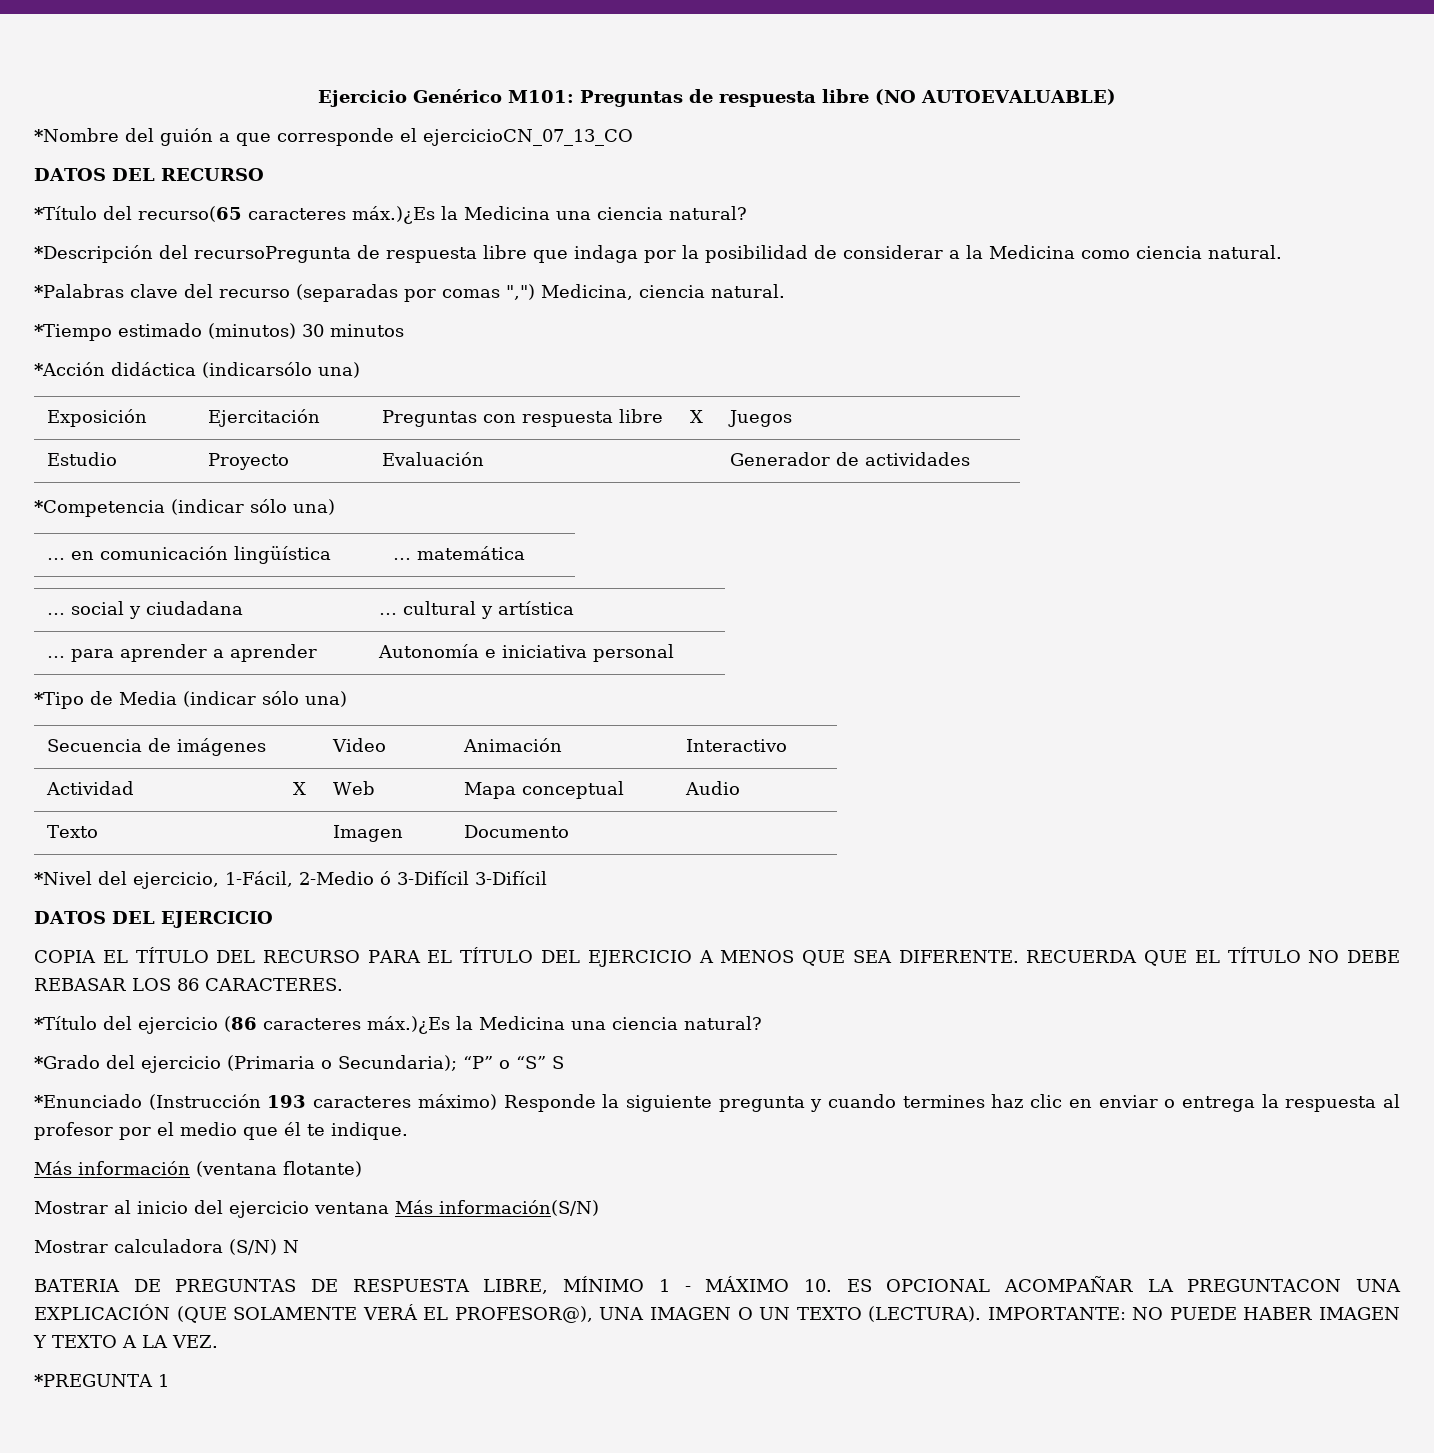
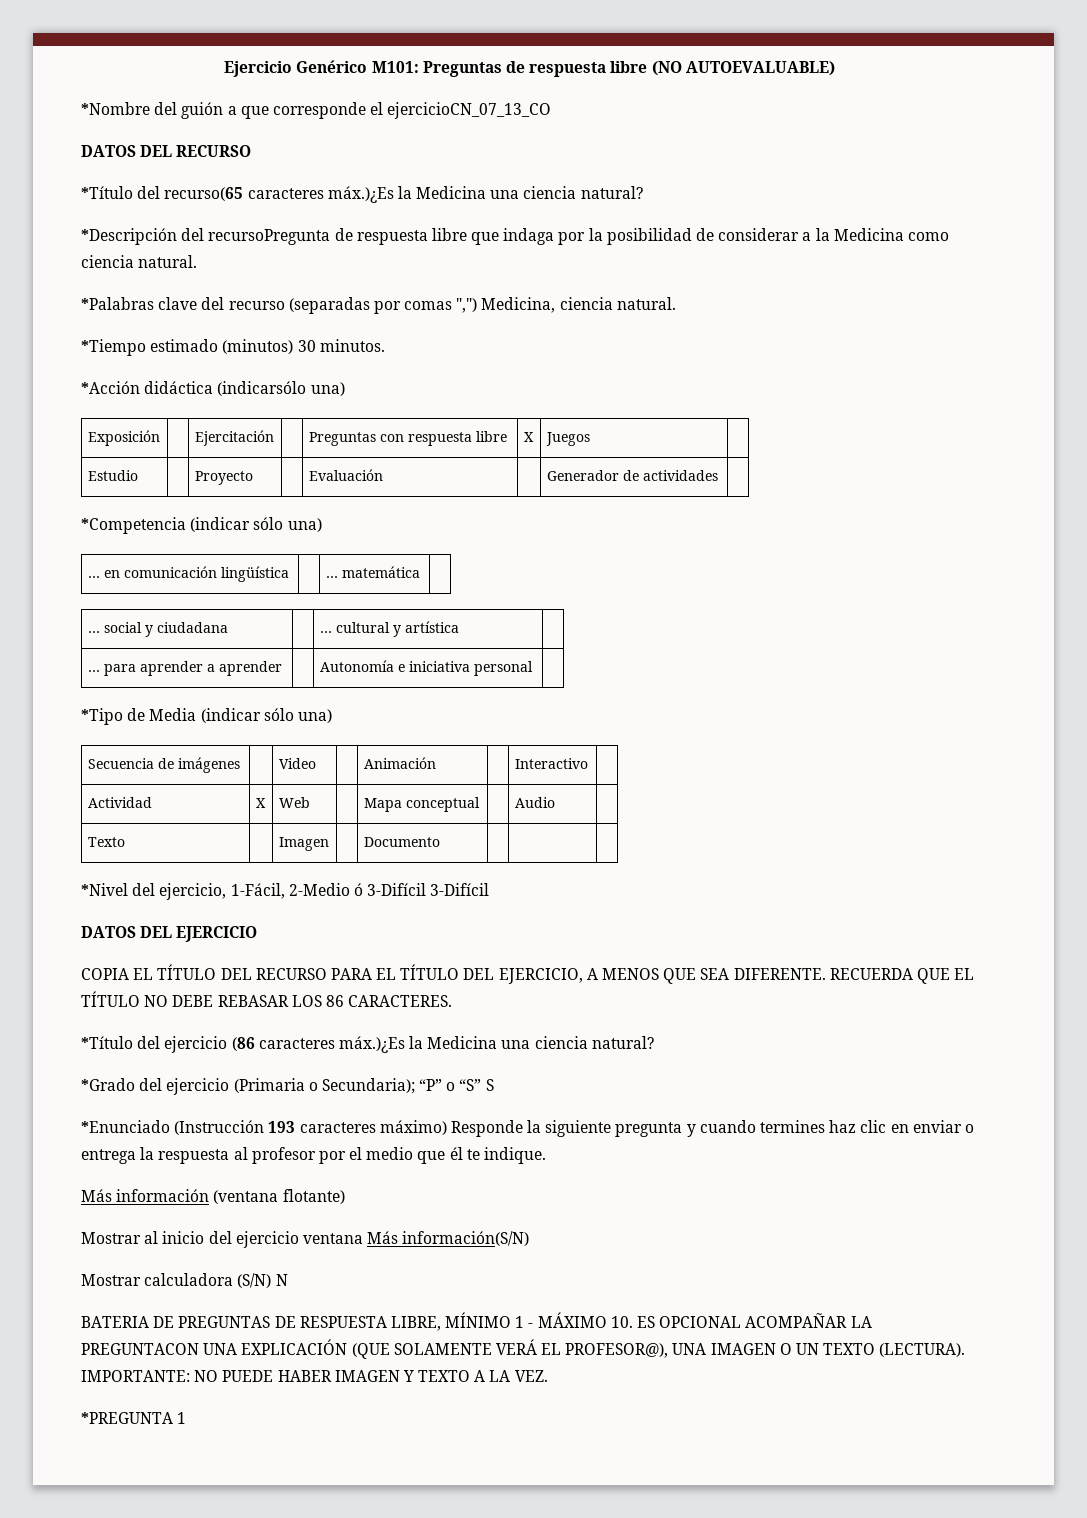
[330,324,404,337] minutos -> [319,339,385,352] minutos.
[587,950,692,967] EJERCICIO -> [498,968,583,984] EJERCICIO,

